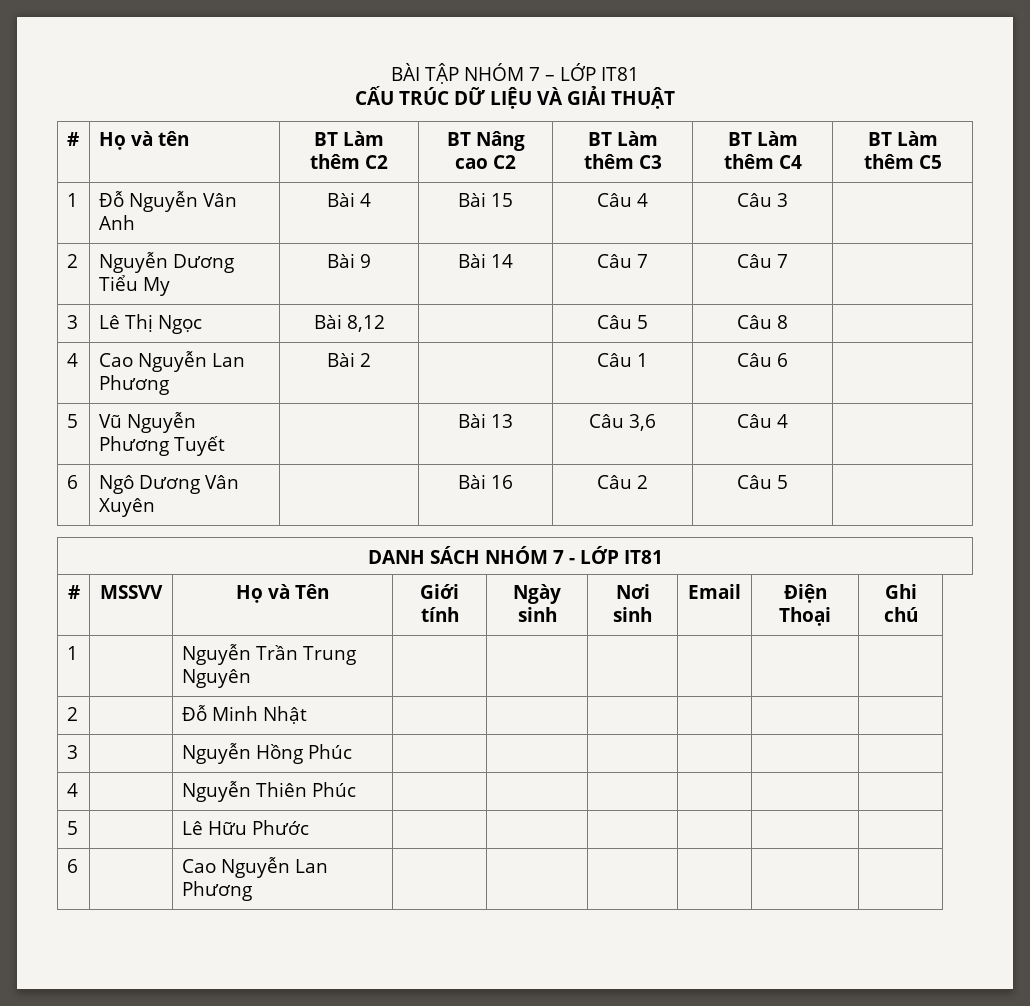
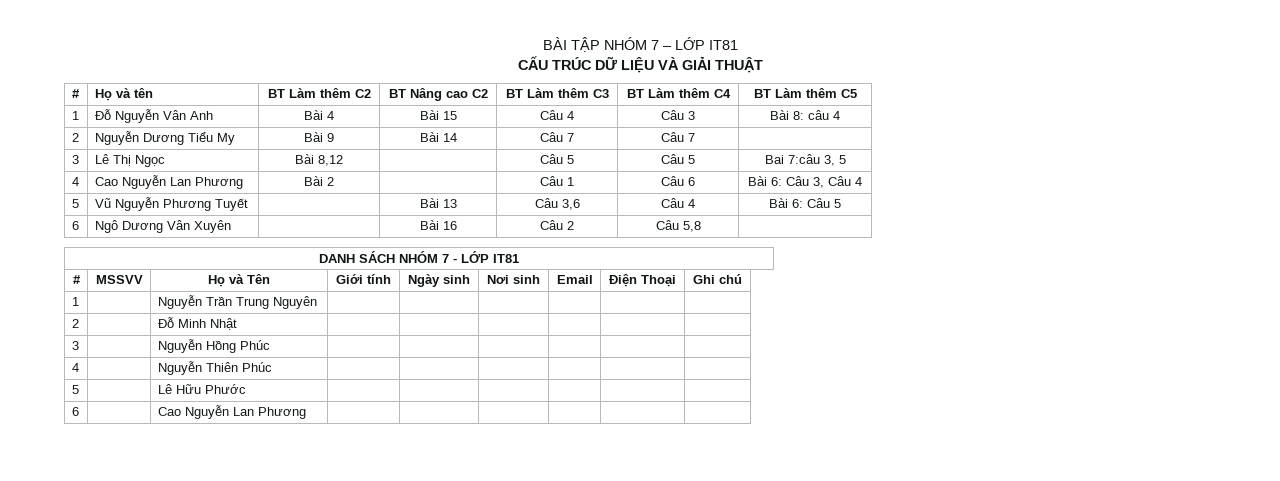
(788, 200) none -> [770,110,840,120] Bài 8: câu 4
[777,315,788,329] 8 | -> [688,155,695,164] [764,154,846,166] 5 | Bai 7:câu 3, 5
(788, 360) none -> [748,176,862,188] Bài 6: Câu 3, Câu 4
(788, 421) none -> [769,198,841,208] Bài 6: Câu 5
[777,475,788,489] 5 -> [682,221,701,232] 5,8

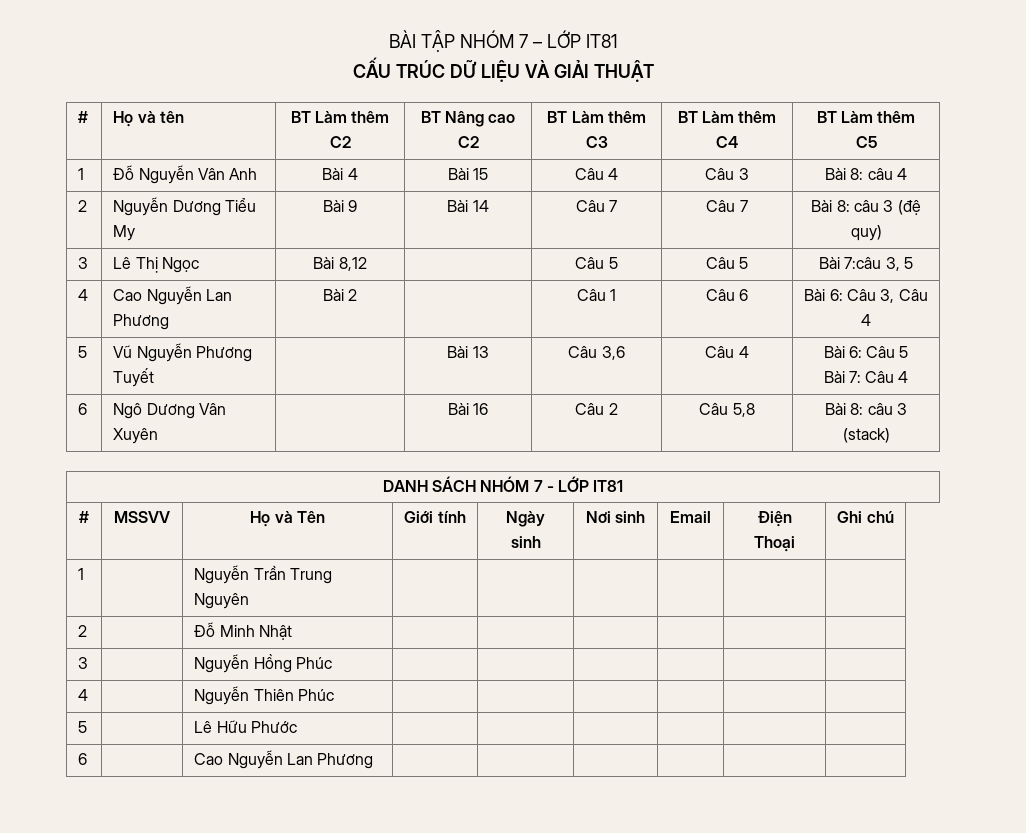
(695, 137) none -> [811,200,921,215] [850,225,882,241] Bài 8: câu 3 (đệ quy)
[764,155,784,164] Bai -> [819,257,841,269] Bài
(841, 203) none -> [823,371,909,383] // Bài 7: Câu 4
(701, 226) none -> [825,403,907,415] [842,428,890,443] Bài 8: câu 3 (stack)

